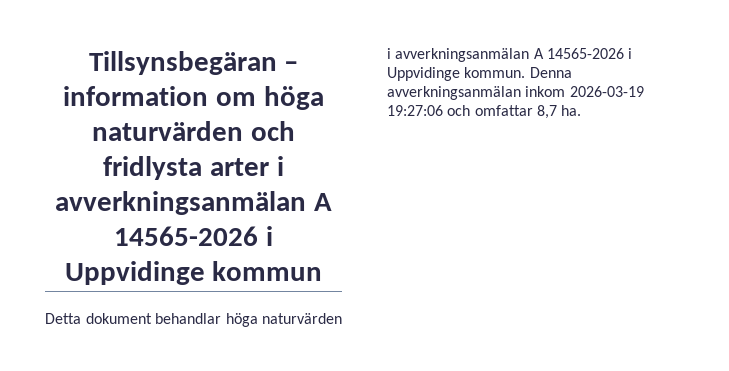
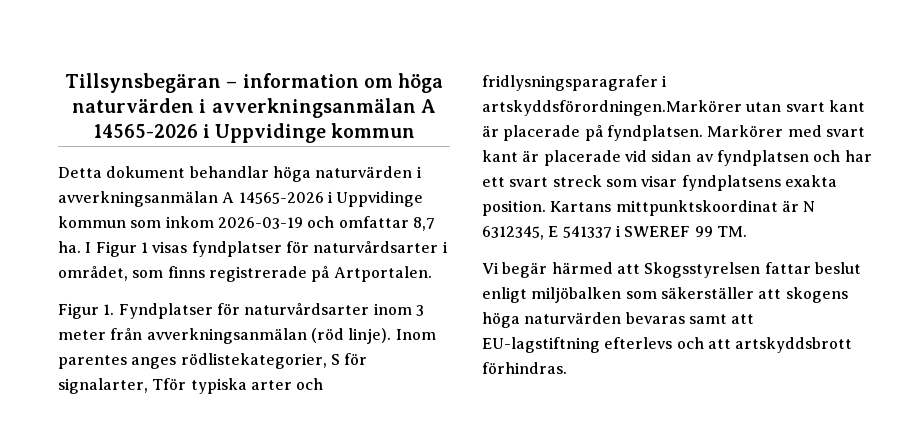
[250,121,295,141] [103,156,269,180] och fridlysta arter -> (195, 105) none
[464,67,572,78] [387,86,521,100] kommun. Denna avverkningsanmälan -> [58,216,162,228] kommun som
[387,105,443,116] 19:27:06 -> (303, 223) none
(582, 110) none -> [85,241,448,257] [58,266,432,282] [58,303,424,319] [58,328,436,344] [58,353,368,369] [58,378,324,394] [482,75,668,91] [482,100,865,116] [482,125,865,141] [482,150,872,166] [482,175,837,191] [482,200,816,216] [482,225,747,240] [482,262,861,278] [482,287,848,303] [482,312,755,328] [482,337,853,353] [482,362,567,374] I Figur 1 visas fyndplatser för naturvårdsarter i området, som finns registrerade på Artportalen. // Figur 1. Fyndplatser för naturvårdsarter inom 3 meter från avverkningsanmälan (röd linje). Inom parentes anges rödlistekategorier, S för signalarter, Tför typiska arter och fridlysningsparagrafer i artskyddsförordningen.Markörer utan svart kant är placerade på fyndplatsen. Markörer med svart kant är placerade vid sidan av fyndplatsen och har ett svart streck som visar fyndplatsens exakta position. Kartans mittpunktskoordinat är N 6312345, E 541337 i SWEREF 99 TM. // Vi begär härmed att Skogsstyrelsen fattar beslut enligt miljöbalken som säkerställer att skogens höga naturvärden bevaras samt att EU-lagstiftning efterlevs och att artskyddsbrott förhindras.

